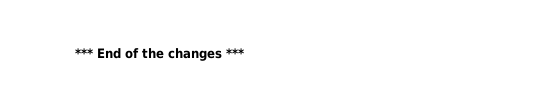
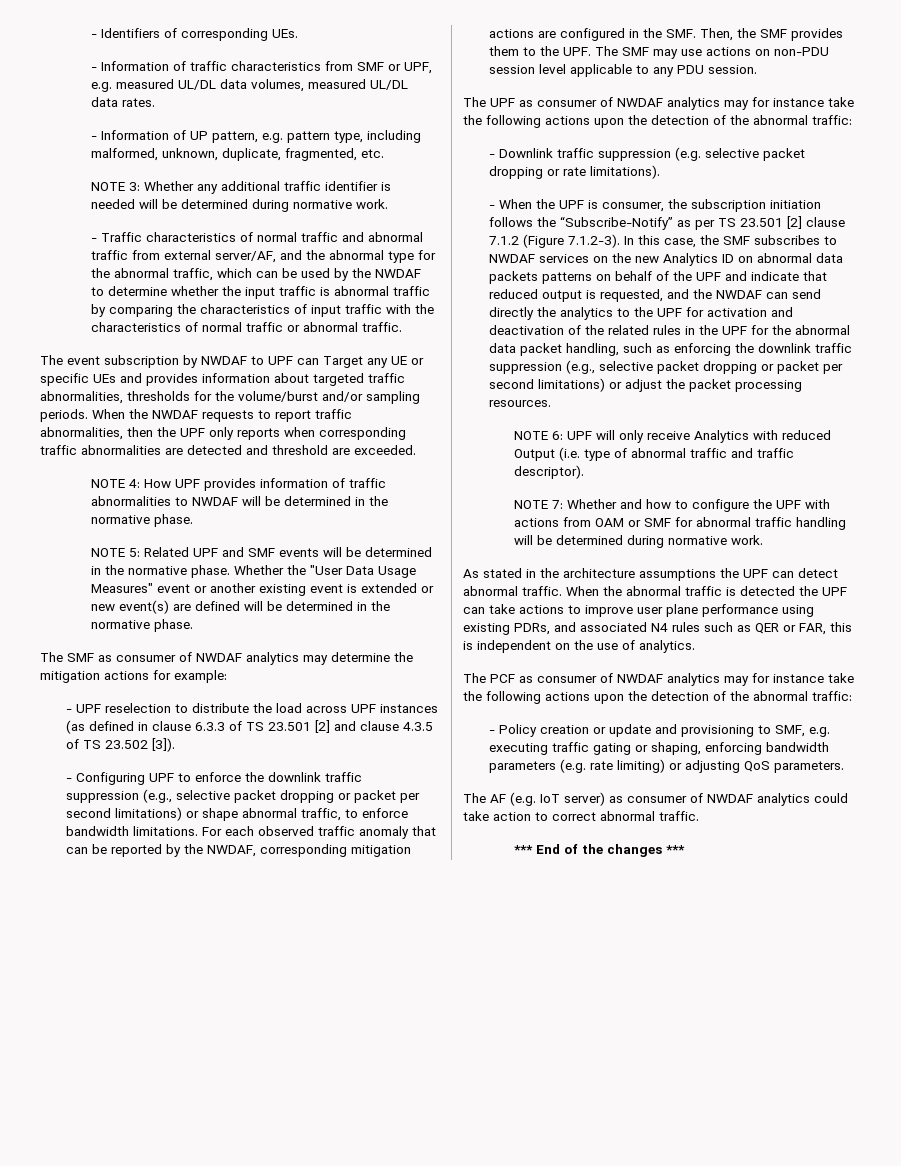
(74, 53) none -> [91,28,299,41] [91,61,433,74] [91,79,409,92] [91,97,156,107] [91,130,422,143] [91,148,385,161] [91,181,392,194] [91,199,389,212] [91,232,424,242] [91,250,437,263] [91,268,422,281] [91,286,431,299] [91,304,435,317] [91,322,403,332] [40,355,424,368] [40,373,405,386] [40,391,420,404] [40,409,352,422] [40,427,406,440] [40,445,416,455] [91,478,387,491] [91,496,389,506] [91,514,194,527] [91,547,433,557] [91,565,417,578] [91,583,435,596] [91,600,391,614] [91,619,194,632] [40,652,413,665] [40,670,227,683] [65,703,438,713] [65,720,433,734] [65,738,175,752] [65,772,362,785] [65,789,420,803] [65,807,408,821] [65,826,436,839] [65,844,411,857] [488,28,843,41] [488,46,829,59] [488,64,757,77] [463,97,854,110] [463,115,852,128] [488,147,805,161] [488,165,660,179] [488,199,821,212] [488,216,845,230] [488,234,837,248] [488,253,843,266] [488,271,827,284] [488,289,821,302] [488,307,793,320] [488,325,850,335] [488,343,852,356] [488,360,843,374] [488,378,802,392] [488,400,551,407] [514,430,832,443] [514,447,795,461] [514,465,585,479] [514,499,831,512] [514,517,847,530] [514,535,764,548] [463,568,838,581] [463,586,847,596] [463,604,814,617] [463,622,852,635] [463,640,695,653] [463,673,854,686] [463,691,852,704] [488,724,830,737] [488,742,829,755] [488,759,844,773] [463,792,848,806] [463,811,699,821] - Identifiers of corresponding UEs. // - Information of traffic characteristics from SMF or UPF, e.g. measured UL/DL data volumes, measured UL/DL data rates. // - Information of UP pattern, e.g. pattern type, including malformed, unknown, duplicate, fragmented, etc. // NOTE 3: Whether any additional traffic identifier is needed will be determined during normative work. // - Traffic characteristics of normal traffic and abnormal traffic from external server/AF, and the abnormal type for the abnormal traffic, which can be used by the NWDAF to determine whether the input traffic is abnormal traffic by comparing the characteristics of input traffic with the characteristics of normal traffic or abnormal traffic. // The event subscription by NWDAF to UPF can Target any UE or specific UEs and provides information about targeted traffic abnormalities, thresholds for the volume/burst and/or sampling periods. When the NWDAF requests to report traffic abnormalities, then the UPF only reports when corresponding traffic abnormalities are detected and threshold are exceeded. // NOTE 4: How UPF provides information of traffic abnormalities to NWDAF will be determined in the normative phase. // NOTE 5: Related UPF and SMF events will be determined in the normative phase. Whether the "User Data Usage Measures" event or another existing event is extended or new event(s) are defined will be determined in the normative phase. // The SMF as consumer of NWDAF analytics may determine the mitigation actions for example: // - UPF reselection to distribute the load across UPF instances (as defined in clause 6.3.3 of TS 23.501 [2] and clause 4.3.5 of TS 23.502 [3]). // - Configuring UPF to enforce the downlink traffic suppression (e.g., selective packet dropping or packet per second limitations) or shape abnormal traffic, to enforce bandwidth limitations. For each observed traffic anomaly that can be reported by the NWDAF, corresponding mitigation actions are configured in the SMF. Then, the SMF provides them to the UPF. The SMF may use actions on non-PDU session level applicable to any PDU session. // The UPF as consumer of NWDAF analytics may for instance take the following actions upon the detection of the abnormal traffic: // - Downlink traffic suppression (e.g. selective packet dropping or rate limitations). // - When the UPF is consumer, the subscription initiation follows the “Subscribe-Notify” as per TS 23.501 [2] clause 7.1.2 (Figure 7.1.2-3). In this case, the SMF subscribes to NWDAF services on the new Analytics ID on abnormal data packets patterns on behalf of the UPF and indicate that reduced output is requested, and the NWDAF can send directly the analytics to the UPF for activation and deactivation of the related rules in the UPF for the abnormal data packet handling, such as enforcing the downlink traffic suppression (e.g., selective packet dropping or packet per second limitations) or adjust the packet processing resources. // NOTE 6: UPF will only receive Analytics with reduced Output (i.e. type of abnormal traffic and traffic descriptor). // NOTE 7: Whether and how to configure the UPF with actions from OAM or SMF for abnormal traffic handling will be determined during normative work. // As stated in the architecture assumptions the UPF can detect abnormal traffic. When the abnormal traffic is detected the UPF can take actions to improve user plane performance using existing PDRs, and associated N4 rules such as QER or FAR, this is independent on the use of analytics. // The PCF as consumer of NWDAF analytics may for instance take the following actions upon the detection of the abnormal traffic: // - Policy creation or update and provisioning to SMF, e.g. executing traffic gating or shaping, enforcing bandwidth parameters (e.g. rate limiting) or adjusting QoS parameters. // The AF (e.g. IoT server) as consumer of NWDAF analytics could take action to correct abnormal traffic. //

